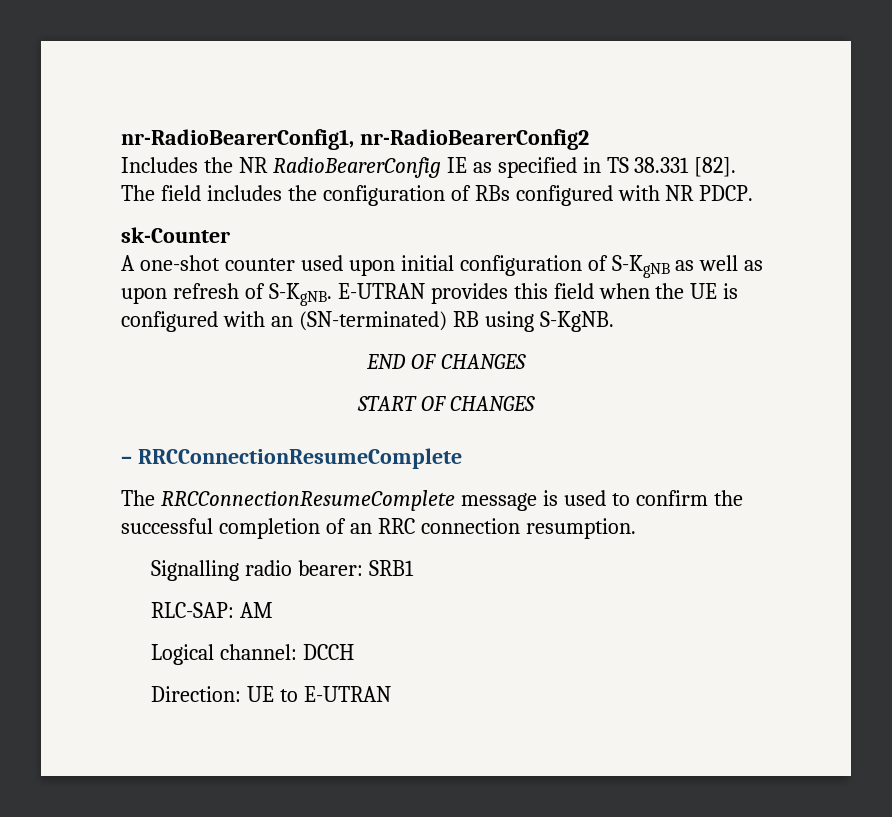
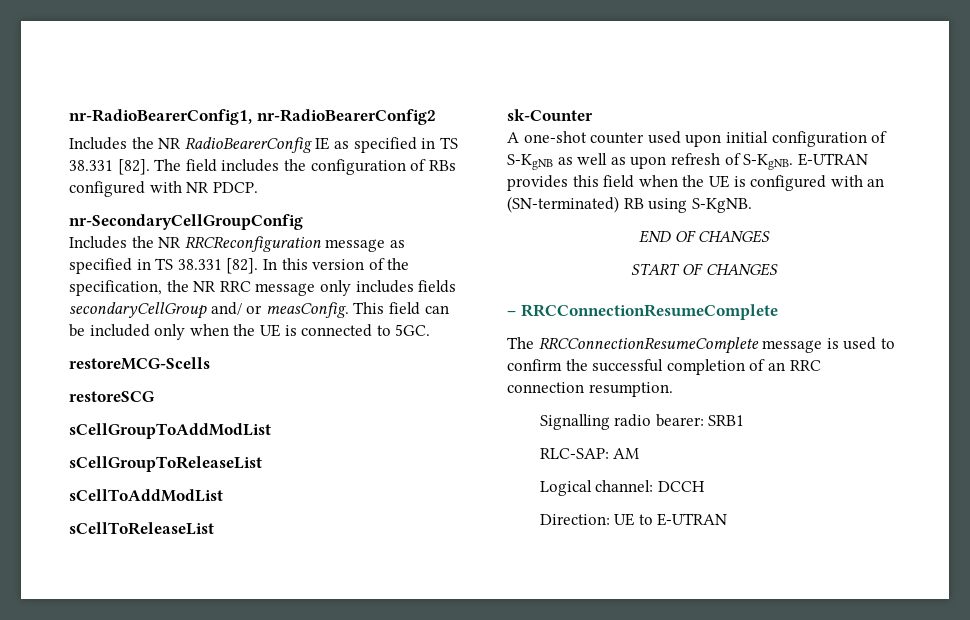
(754, 193) none -> [69,214,303,230] [69,236,405,252] [69,258,410,274] [69,280,457,296] [69,302,449,319] [69,324,431,340] [69,357,210,370] [69,391,154,402] [69,423,271,439] [69,456,262,472] [69,489,223,502] [69,522,214,535] // nr-SecondaryCellGroupConfig // Includes the NR RRCReconfiguration message as specified in TS 38.331 [82]. In this version of the specification, the NR RRC message only includes fields secondaryCellGroup and/ or measConfig. This field can be included only when the UE is connected to 5GC. // restoreMCG-Scells // restoreSCG // sCellGroupToAddModList // sCellGroupToReleaseList // sCellToAddModList // sCellToReleaseList

